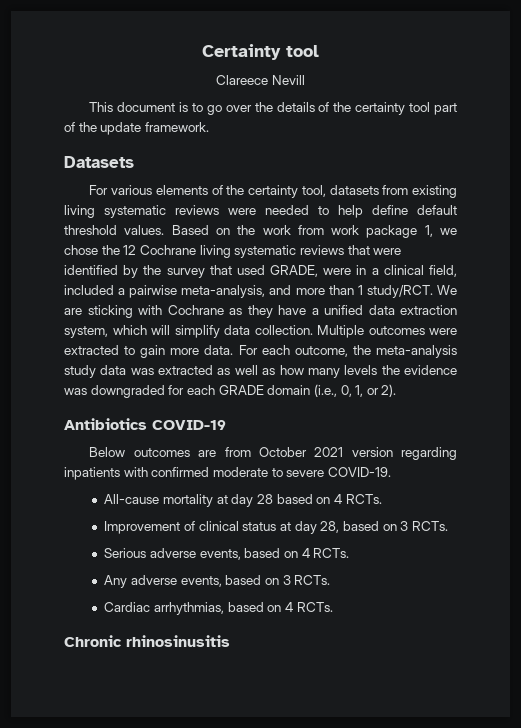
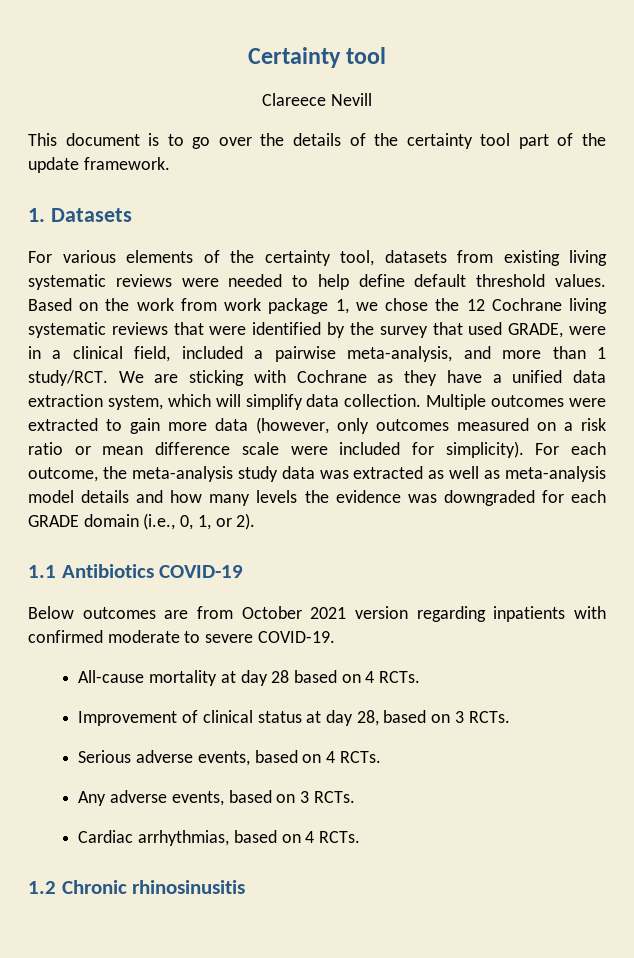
(209, 127) none -> [28,208,45,222] 1.
[204,345,234,355] data. -> [215,417,606,434] [28,441,524,458] data (however, only outcomes measured on a risk ratio or mean difference scale were included for simplicity).
(276, 371) none -> [504,466,606,482] [28,490,164,503] meta-analysis model details and
(397, 390) none -> [28,565,56,578] 1.1
(333, 607) none -> [28,881,56,894] 1.2

